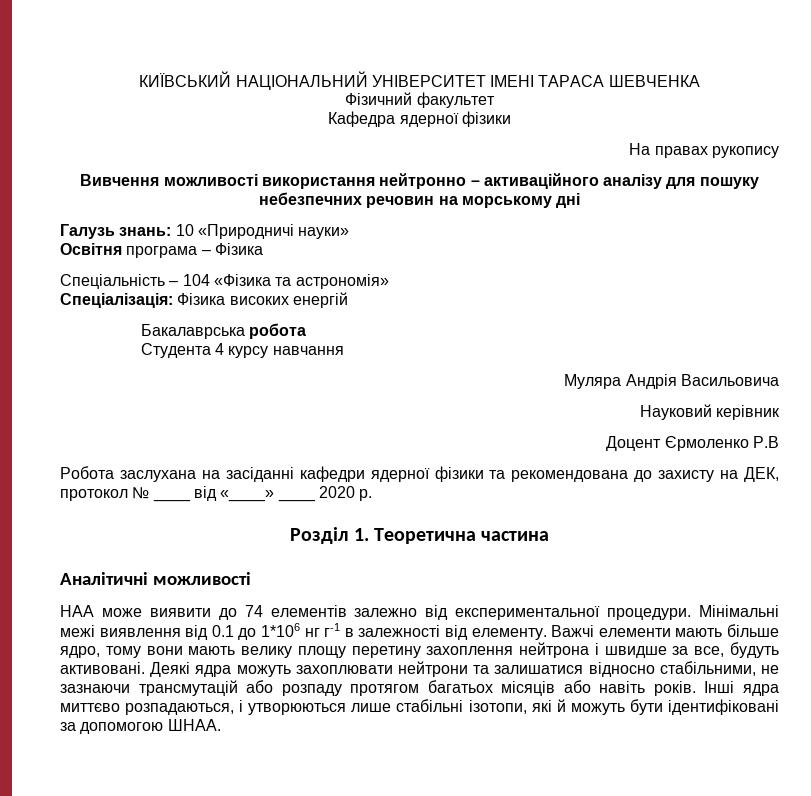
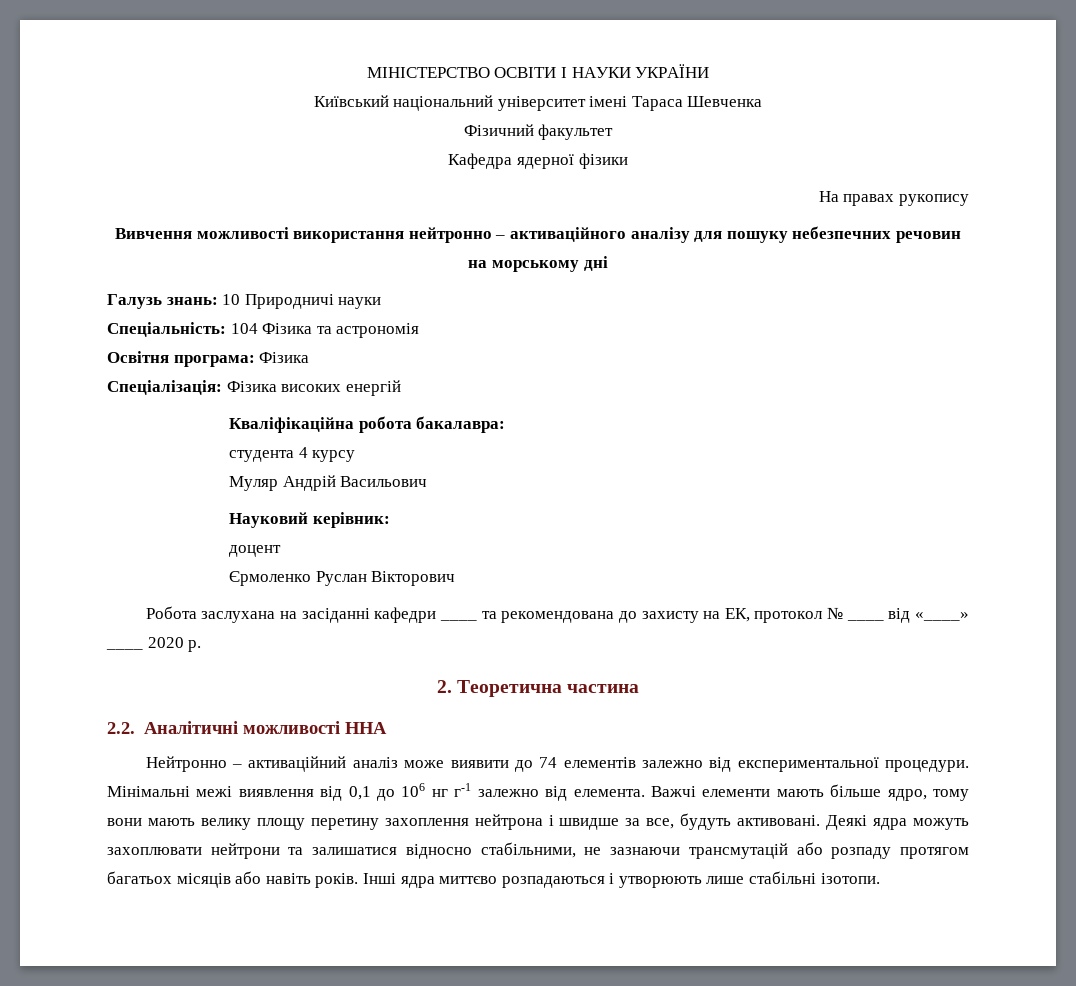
[139,71,700,90] КИЇВСЬКИЙ НАЦІОНАЛЬНИЙ УНІВЕРСИТЕТ ІМЕНІ ТАРАСА ШЕВЧЕНКА -> [366,64,710,78] [313,95,763,111] МІНІСТЕРСТВО ОСВІТИ І НАУКИ УКРАЇНИ // Київський національний університет імені Тараса Шевченка
[197,224,350,239] «Природничі науки» -> [244,294,382,309] [107,322,420,338] Природничі науки // Спеціальність: 104 Фізика та астрономія
[126,243,263,258] [60,274,389,289] програма – Фізика // Спеціальність – 104 «Фізика та астрономія» -> [173,352,310,367] програма: Фізика
[140,324,245,339] Бакалаврська -> [228,417,354,433] Кваліфікаційна
[140,343,211,358] // Студента -> [416,416,506,433] [228,450,294,462] бакалавра: // студента
[272,346,344,355] [564,374,780,389] [639,404,781,420] [606,436,780,451] навчання // Муляра Андрія Васильовича // Науковий керівник // Доцент Єрмоленко Р.В -> [228,475,428,491] [228,512,390,528] [228,545,281,557] [228,571,456,586] // Муляр Андрій Васильович // Науковий керівник: // доцент // Єрмоленко Руслан Вікторович
[370,466,484,482] ядерної фізики -> [439,619,477,621] ____
[744,467,779,482] ДЕК, -> [724,608,750,622] ЕК,
[289,527,369,544] Розділ 1. -> [436,680,452,693] 2.
(550, 536) none -> [107,722,135,734] 2.2.
[60,605,94,617] // НАА -> [344,722,387,734] [145,756,398,772] ННА // Нейтронно – активаційний аналіз
[211,623,547,640] 0.1 до 1*106 нг г-1 в залежності від елементу. -> [348,783,645,801] 0,1 до 106 нг г-1 залежно від елемента.
[125,699,779,715] [60,719,221,734] розпадаються, і утворюються лише стабільні ізотопи, які й можуть бути ідентифіковані за допомогою ШНАА. -> [501,871,880,888] розпадаються і утворюють лише стабільні ізотопи.

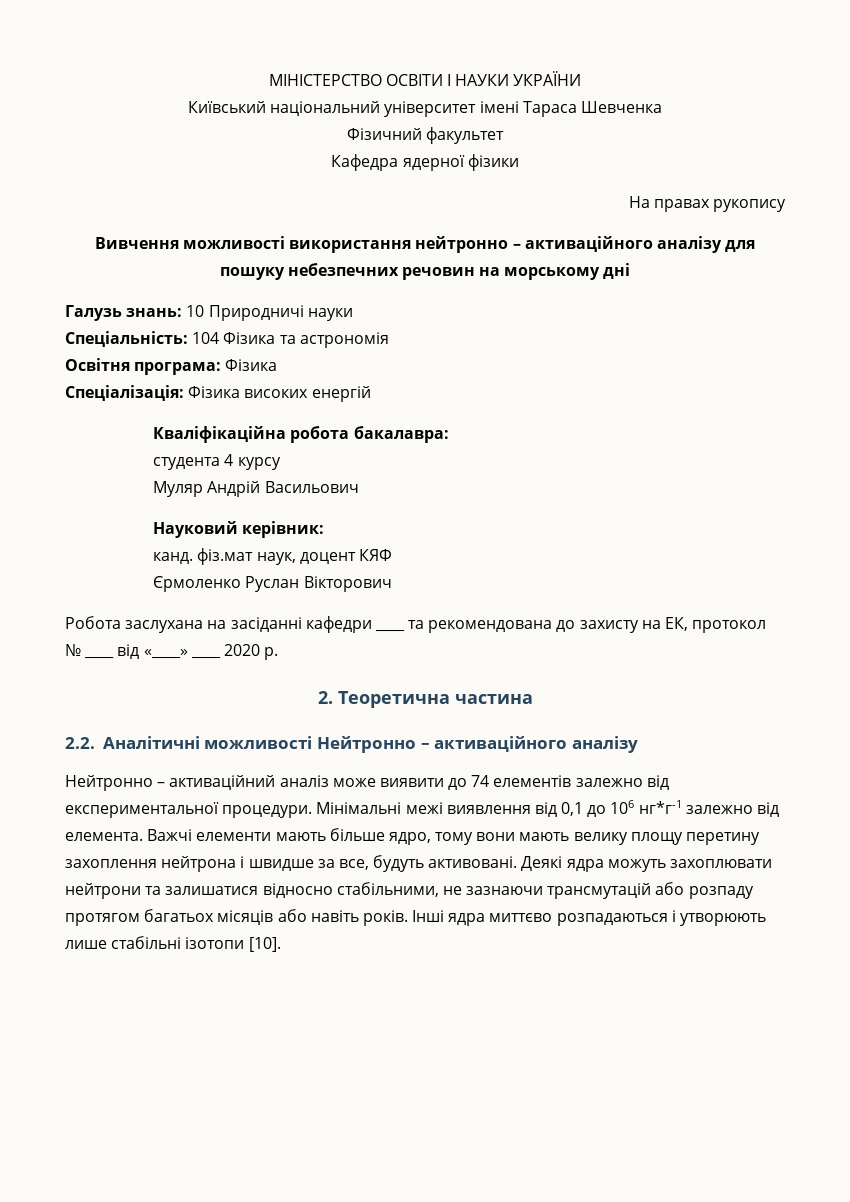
(390, 520) none -> [153,548,296,565] канд. фіз.мат наук,
(281, 551) none -> [358,549,392,561] КЯФ
[344,722,387,734] ННА -> [316,736,638,753] Нейтронно – активаційного аналізу
[431,783,472,797] нг г-1 -> [638,800,682,814] нг*г-1
[820,873,880,884] ізотопи. -> [185,937,281,952] ізотопи [10].

